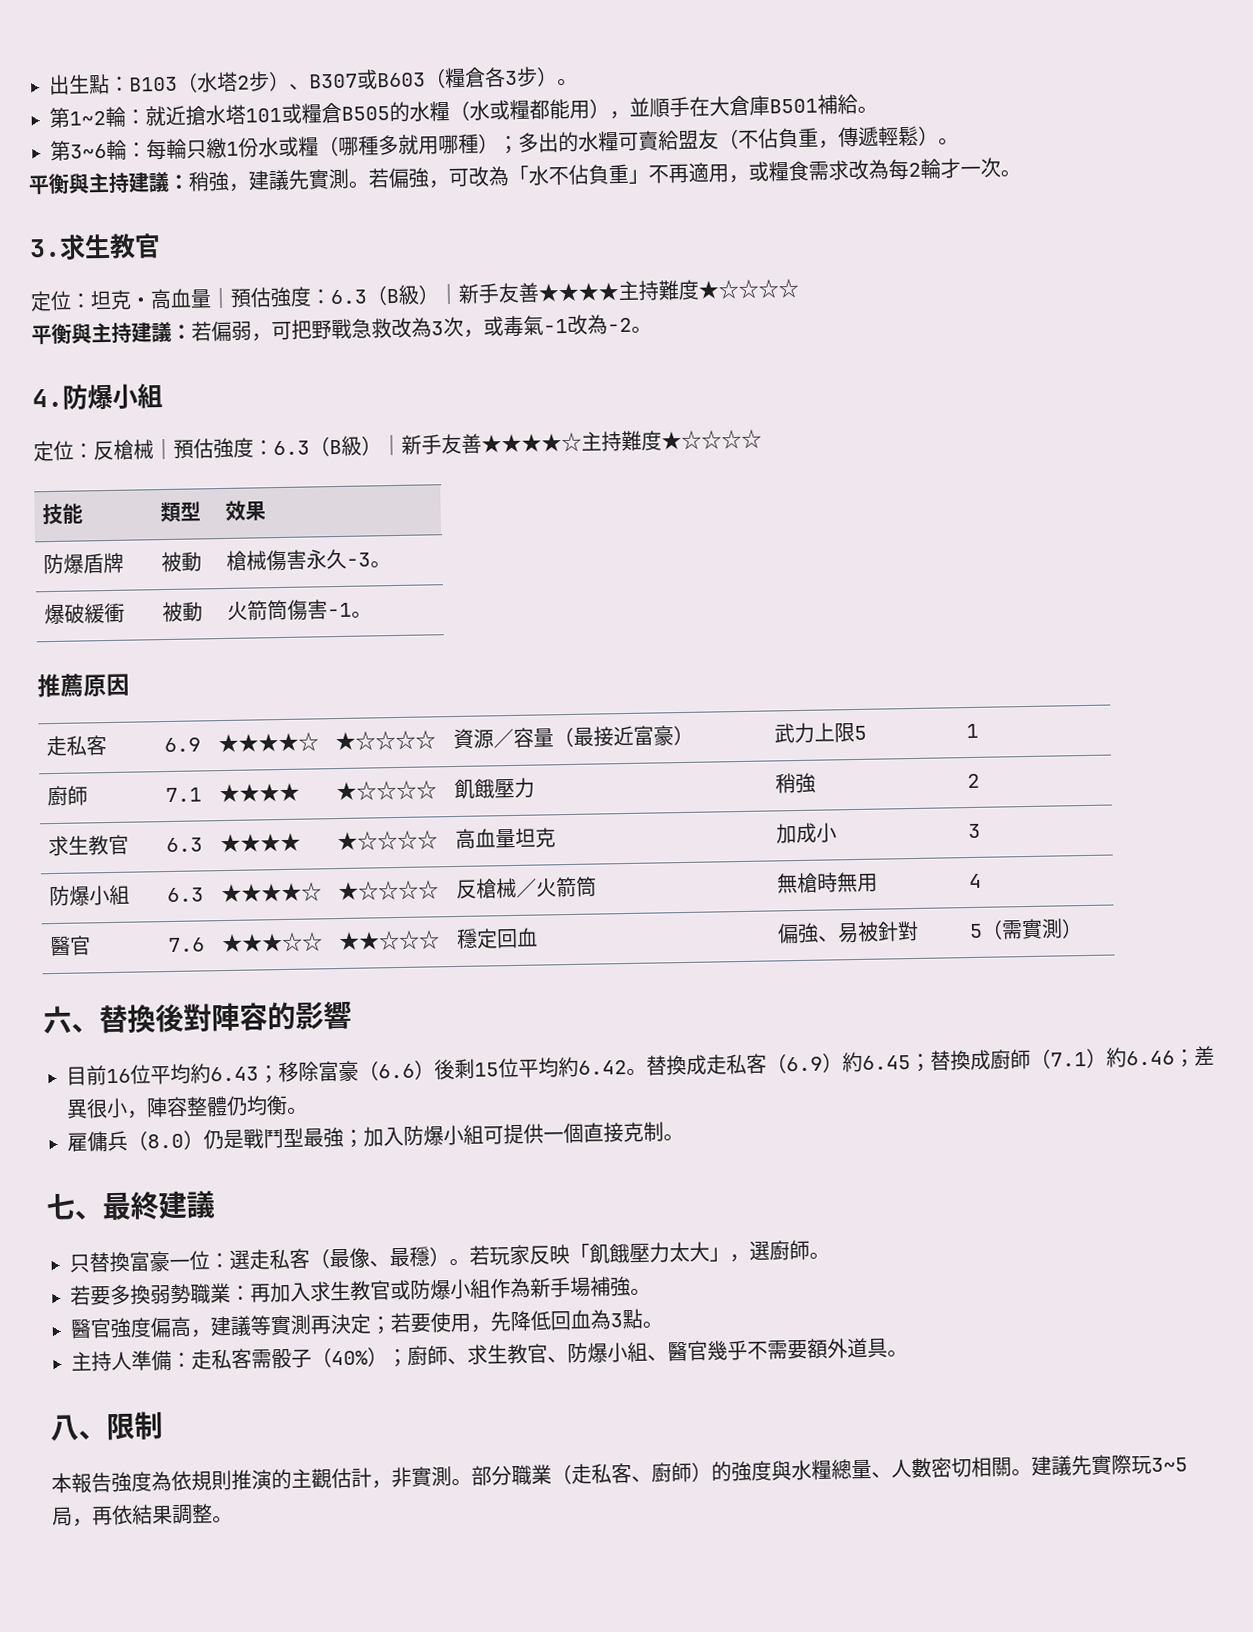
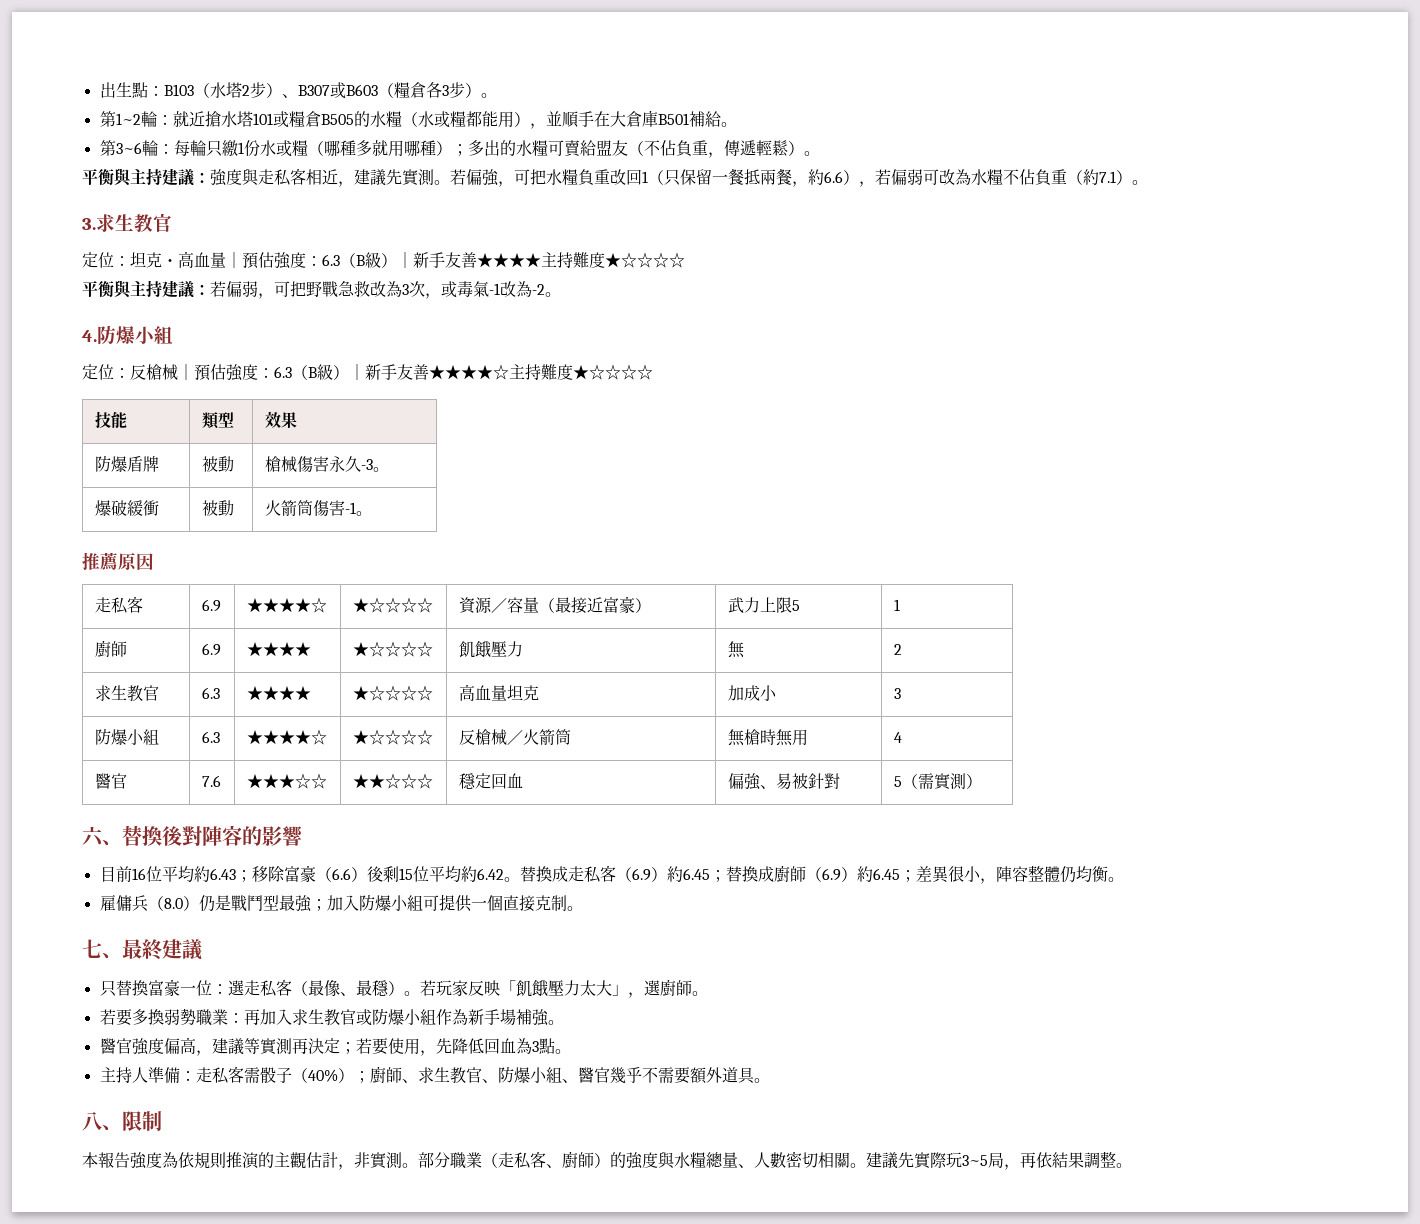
[188,170,230,192] 稍強 -> [210,168,338,186] 強度與走私客相近
[468,157,1001,187] 改為「水不佔負重」不再適用，或糧食需求改為每2輪才一次 -> [530,168,1132,187] 把水糧負重改回1（只保留一餐抵兩餐，約6.6），若偏弱可改為水糧不佔負重（約7.1）
[165,787,203,803] 7.1 -> [201,643,221,656] 6.9
[775,772,817,794] 稍強 -> [727,641,745,658] 無
[1050,1047,1175,1069] 7.1）約6.46 -> [821,866,900,882] 6.9）約6.45

